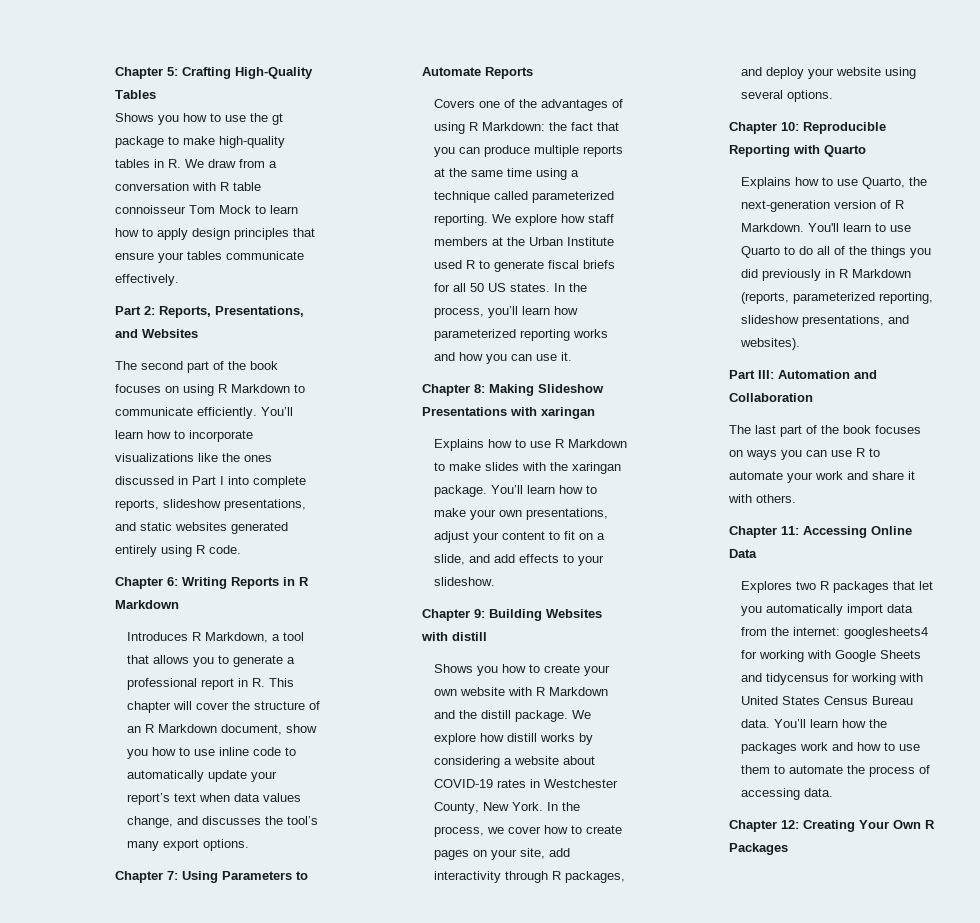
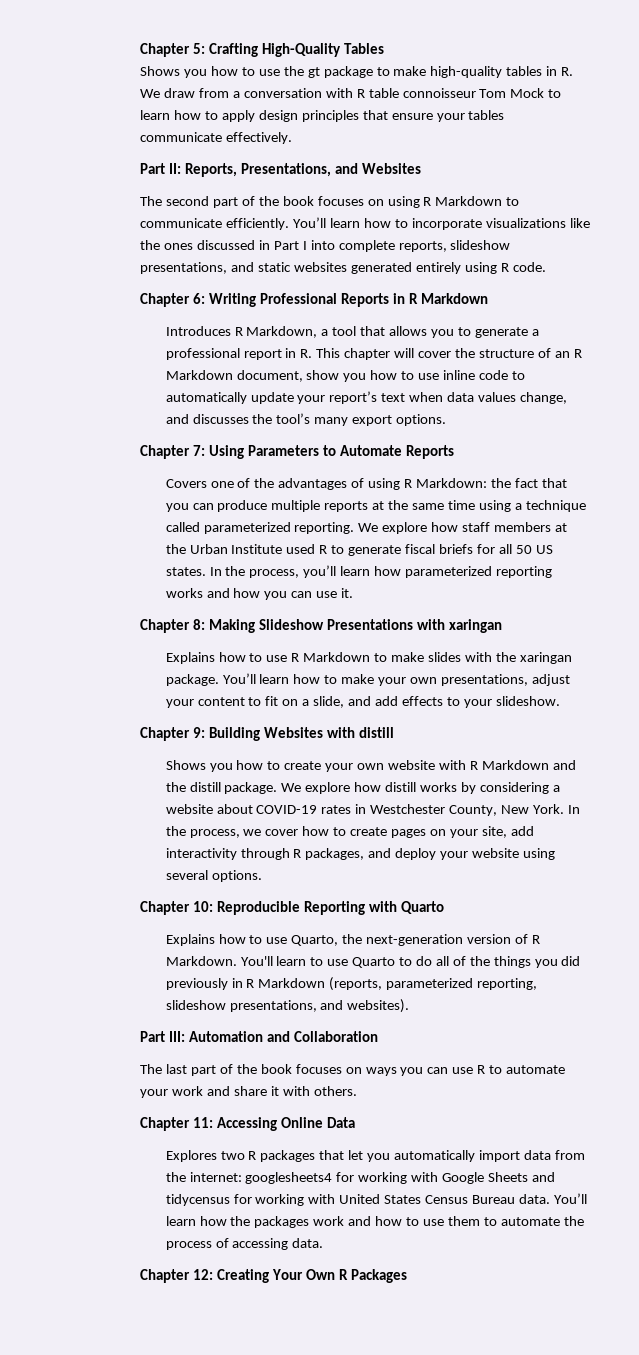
[144,306,156,315] 2: -> [169,163,182,174] II:
(228, 583) none -> [259,293,337,304] Professional

